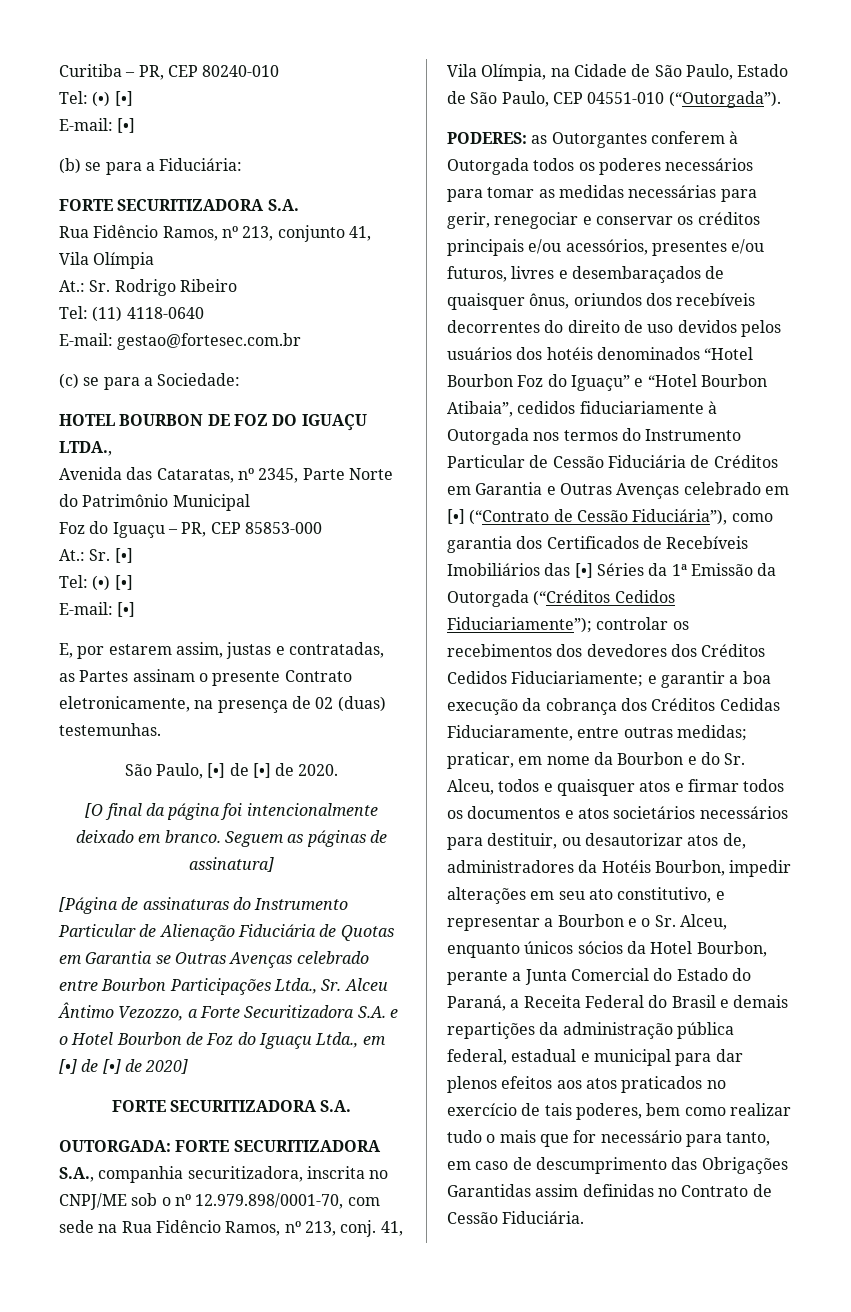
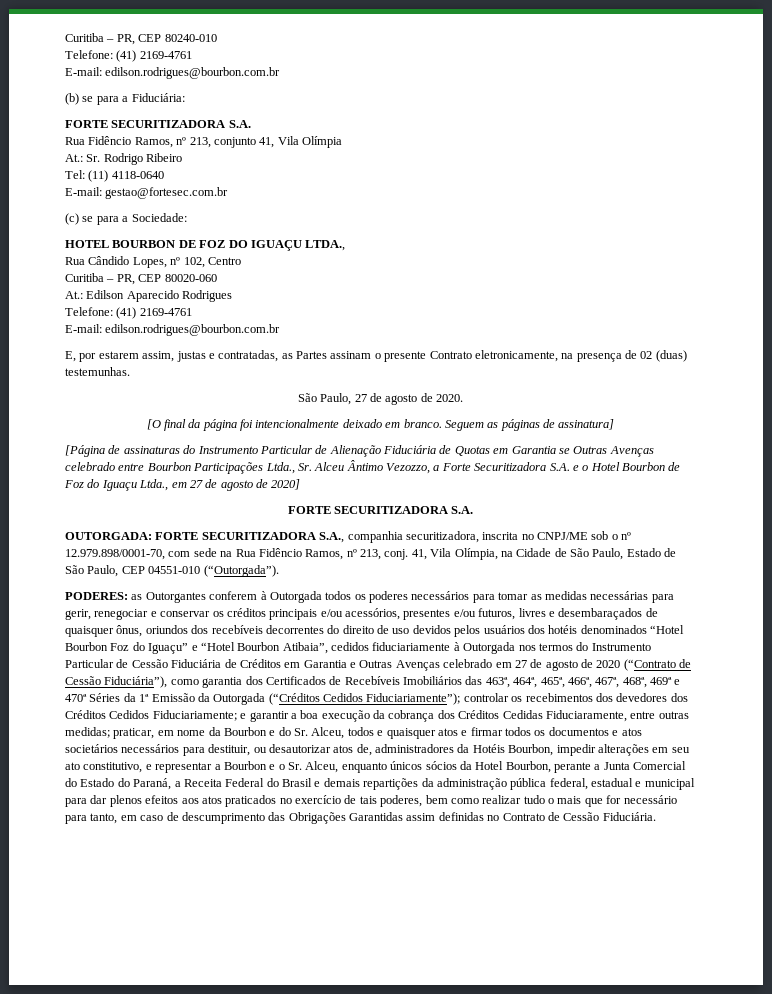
[59,91,133,107] [59,118,136,133] Tel: (•) [•] // E-mail: [•] -> [65,50,192,62] [65,67,281,79] Telefone: (41) 2169-4761 // E-mail: edilson.rodrigues@bourbon.com.br
[59,467,393,483] [59,494,250,511] [59,521,322,538] [59,548,133,563] [59,575,133,591] [59,602,136,617] Avenida das Cataratas, nº 2345, Parte Norte do Patrimônio Municipal // Foz do Iguaçu – PR, CEP 85853-000 // At.: Sr. [•] // Tel: (•) [•] // E-mail: [•] -> [65,256,241,268] [65,273,217,285] [65,290,233,302] [65,307,192,319] [65,324,281,336] Rua Cândido Lopes, nº 102, Centro // Curitiba – PR, CEP 80020-060 // At.: Edilson Aparecido Rodrigues // Telefone: (41) 2169-4761 // E-mail: edilson.rodrigues@bourbon.com.br
[207,763,271,778] [•] de [•] -> [354,393,418,405] 27 de agosto
[59,1059,121,1074] [•] de [•] -> [189,479,253,491] 27 de agosto
[447,509,465,524] [•] -> [514,659,621,671] 27 de agosto de 2020
[574,563,593,578] [•] -> [485,677,681,688] [65,694,87,702] 463ª, 464ª, 465ª, 466ª, 467ª, 468ª, 469ª e 470ª

